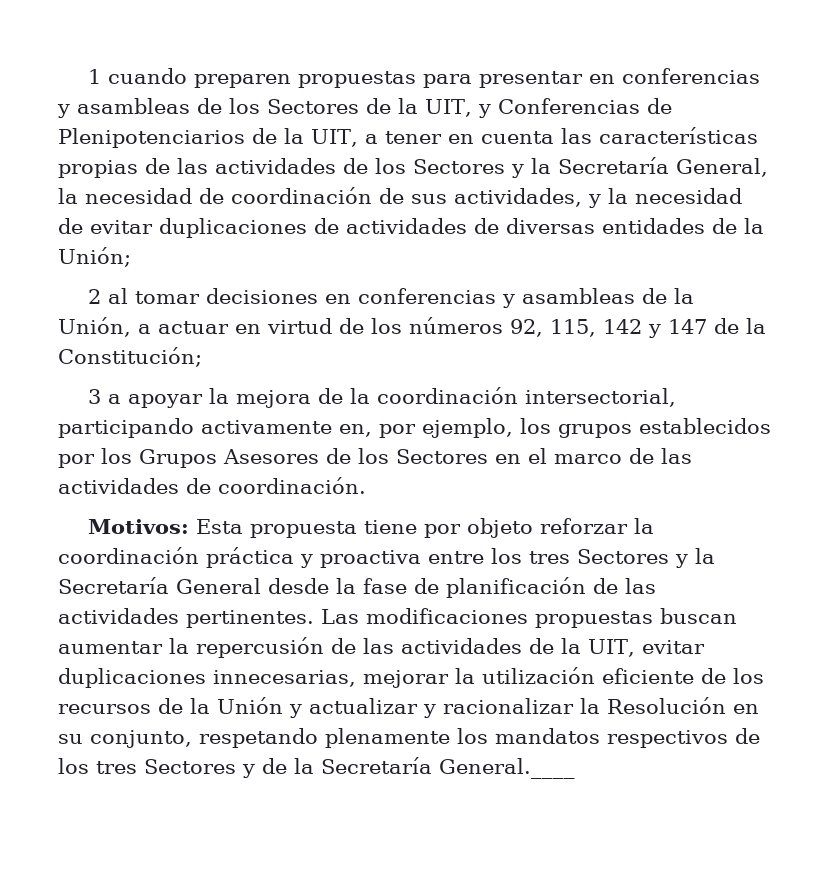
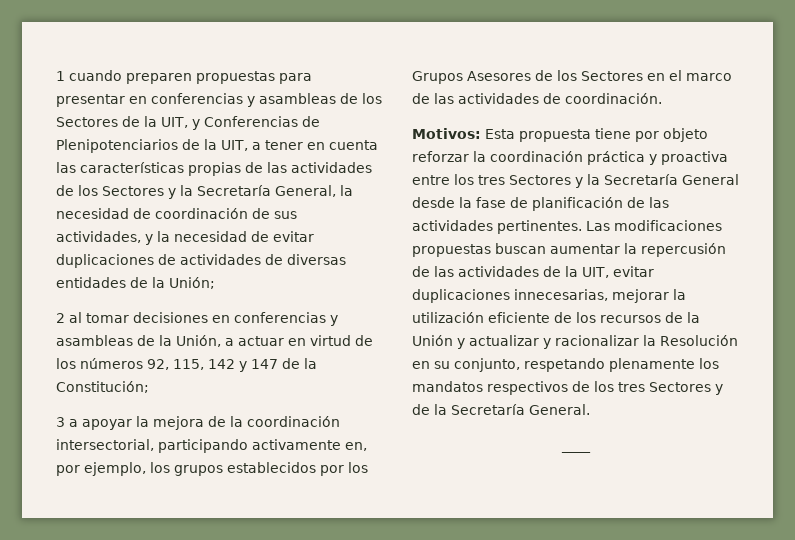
[439,758,575,779] General.____ -> [529,404,590,415] [560,450,591,453] General. // ____

